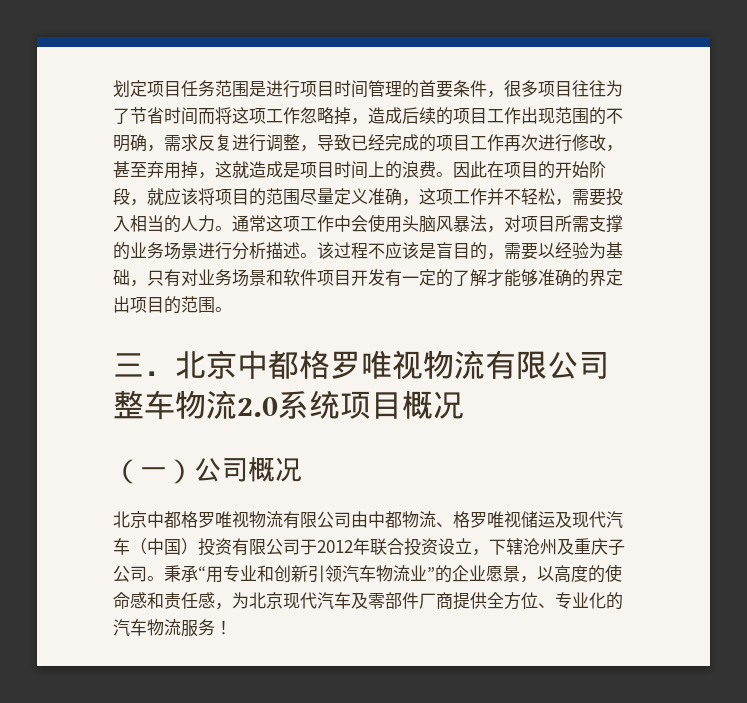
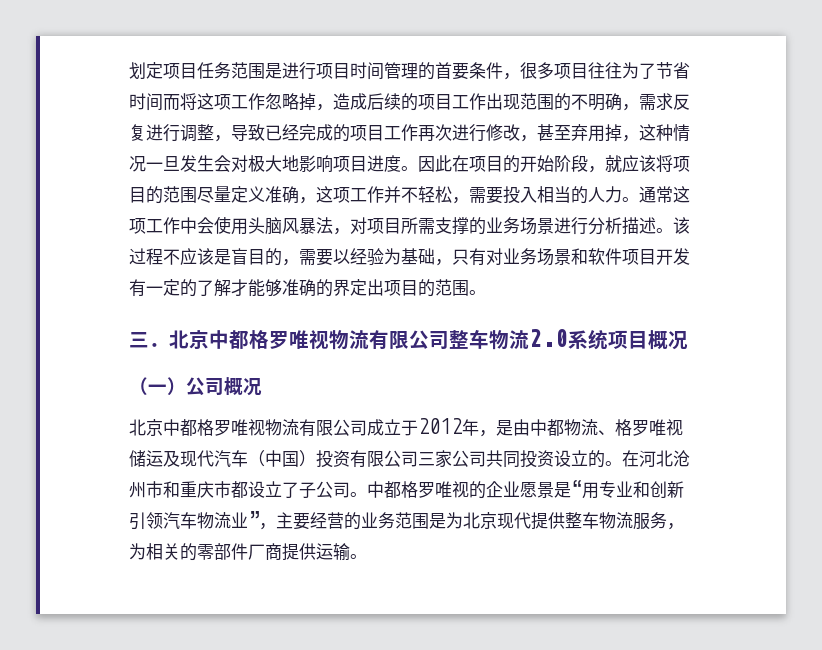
[232,161,436,179] 就造成是项目时间上的浪费 -> [656,124,690,142] [129,155,401,173] 种情况一旦发生会对极大地影响项目进度
(351, 520) none -> [367,418,513,437] 成立于2012年，是
[300,538,625,556] [113,565,198,582] 于2012年联合投资设立，下辖沧州及重庆子公司。秉承 -> [418,450,690,468] [129,481,571,499] 三家公司共同投资设立的。在河北沧州市和重庆市都设立了子公司。中都格罗唯视的企业愿景是
[435,564,622,583] [113,592,623,610] [113,619,232,637] 的企业愿景，以高度的使命感和责任感，为北京现代汽车及零部件厂商提供全方位、专业化的汽车物流服务！ -> [259,512,684,530] [129,543,367,561] ，主要经营的业务范围是为北京现代提供整车物流服务，为相关的零部件厂商提供运输。

